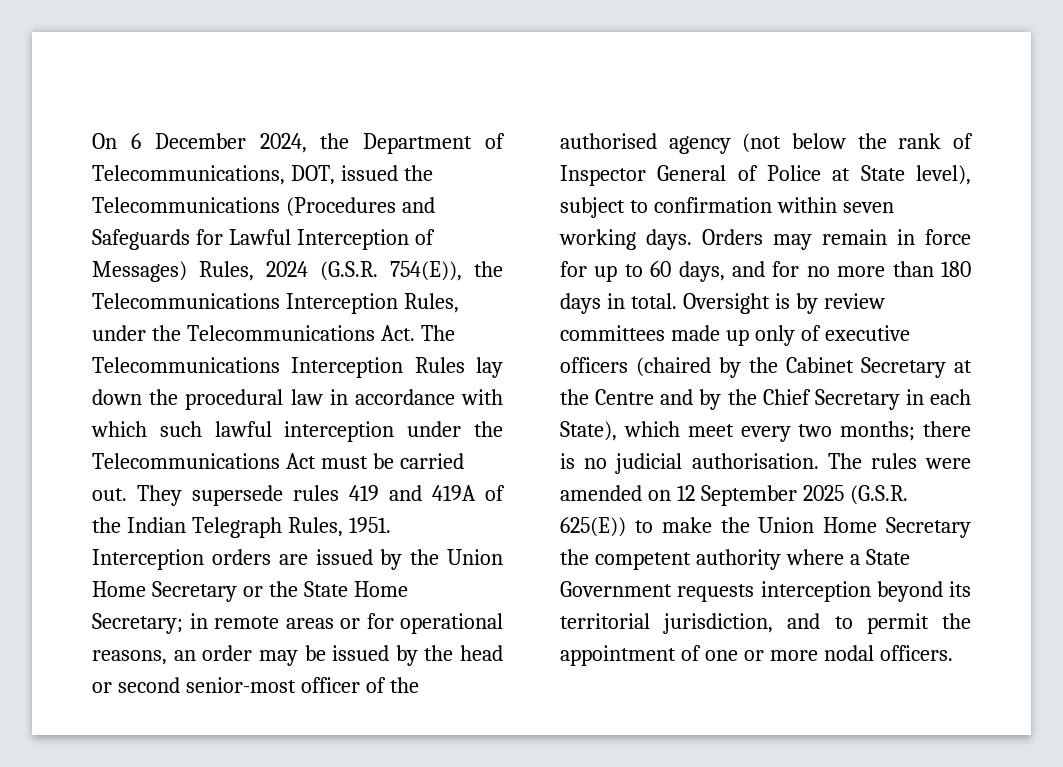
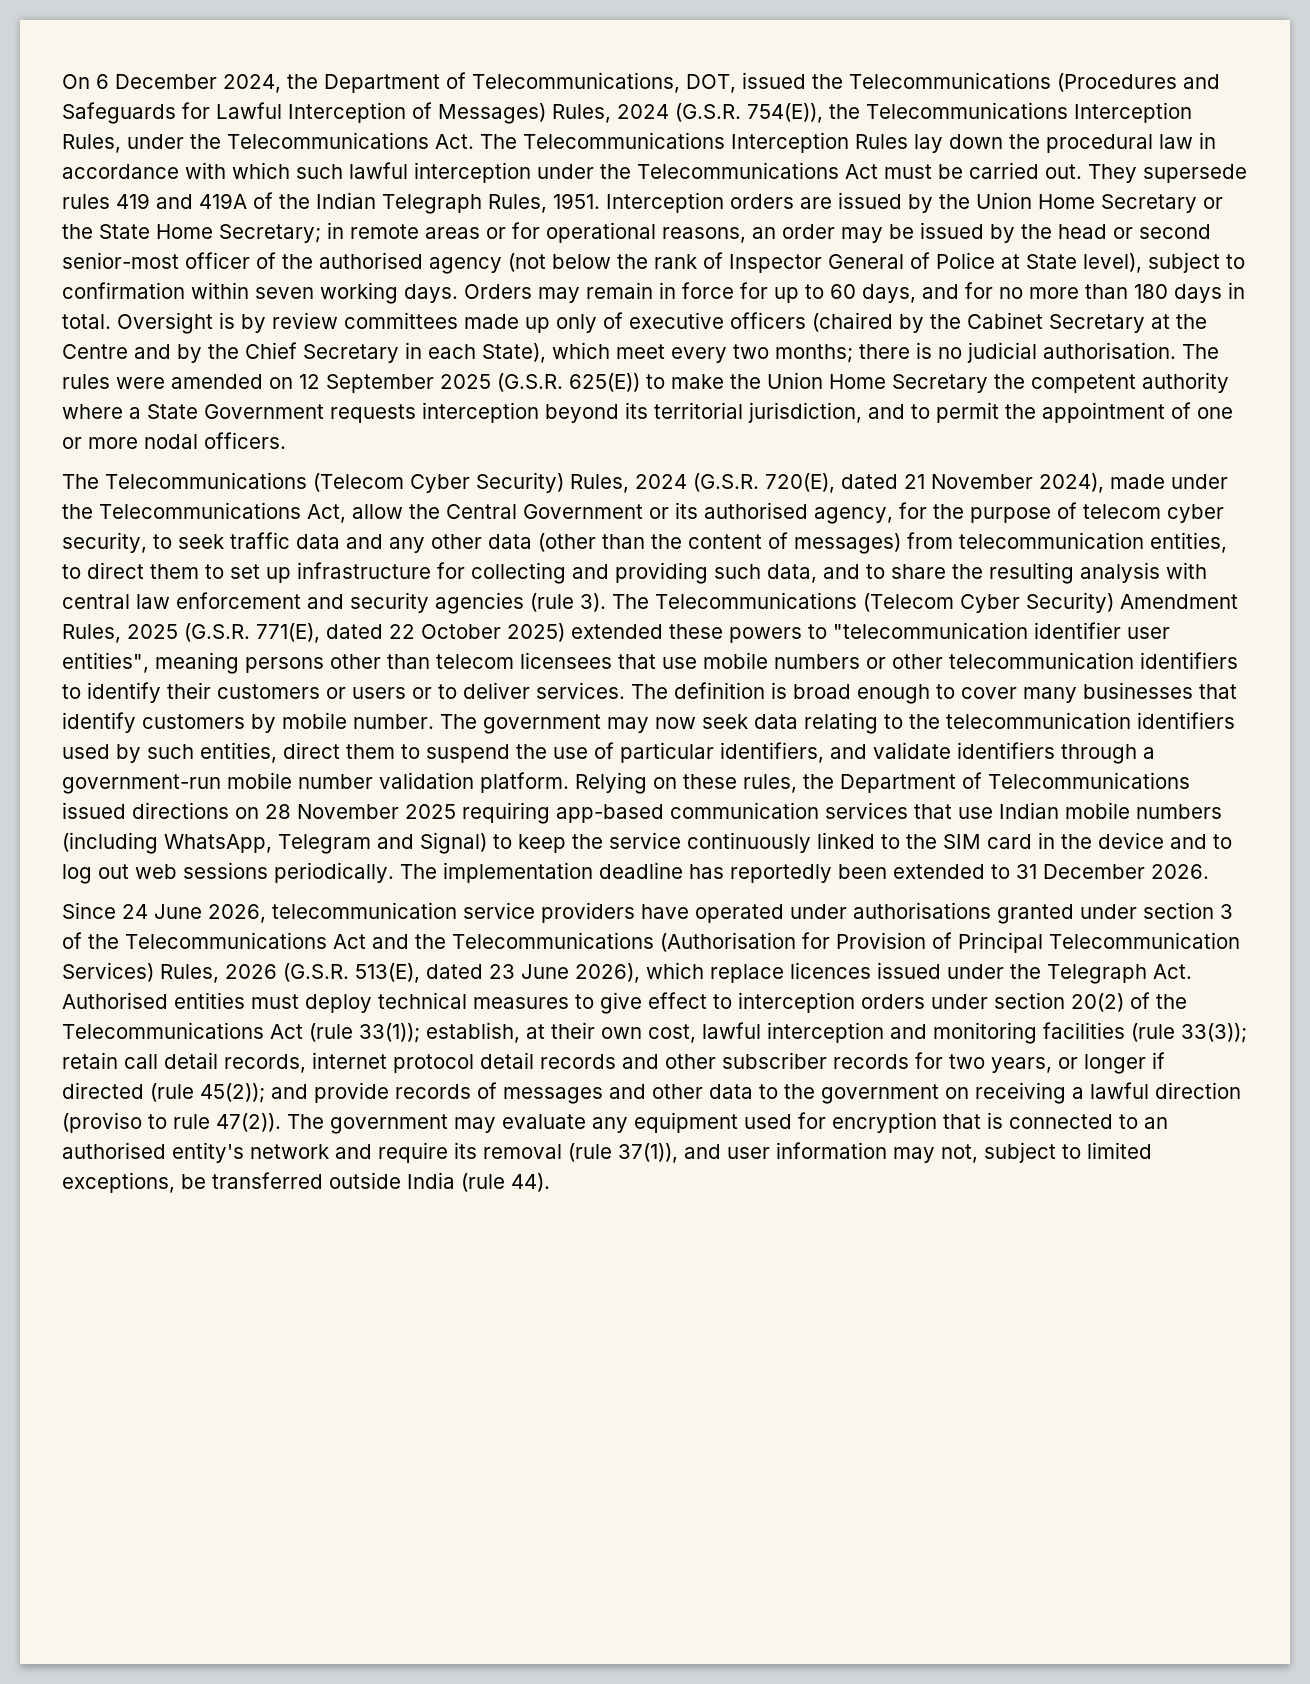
(953, 653) none -> [62,472,1228,493] [62,502,1224,524] [62,532,1227,554] [62,562,1207,584] [62,592,1238,614] [62,622,1170,643] [62,652,1238,674] [62,682,1237,704] [62,712,1235,734] [62,742,1155,764] [62,772,1190,794] [62,802,1222,824] [62,832,1232,854] [62,862,1209,884] [62,902,1233,924] [62,932,1240,953] [62,962,1192,984] [62,992,1187,1014] [62,1022,1247,1044] [62,1052,1165,1074] [62,1082,1241,1104] [62,1112,1168,1134] [62,1142,1152,1163] [62,1172,550,1193] // The Telecommunications (Telecom Cyber Security) Rules, 2024 (G.S.R. 720(E), dated 21 November 2024), made under the Telecommunications Act, allow the Central Government or its authorised agency, for the purpose of telecom cyber security, to seek traffic data and any other data (other than the content of messages) from telecommunication entities, to direct them to set up infrastructure for collecting and providing such data, and to share the resulting analysis with central law enforcement and security agencies (rule 3). The Telecommunications (Telecom Cyber Security) Amendment Rules, 2025 (G.S.R. 771(E), dated 22 October 2025) extended these powers to "telecommunication identifier user entities", meaning persons other than telecom licensees that use mobile numbers or other telecommunication identifiers to identify their customers or users or to deliver services. The definition is broad enough to cover many businesses that identify customers by mobile number. The government may now seek data relating to the telecommunication identifiers used by such entities, direct them to suspend the use of particular identifiers, and validate identifiers through a government-run mobile number validation platform. Relying on these rules, the Department of Telecommunications issued directions on 28 November 2025 requiring app-based communication services that use Indian mobile numbers (including WhatsApp, Telegram and Signal) to keep the service continuously linked to the SIM card in the device and to log out web sessions periodically. The implementation deadline has reportedly been extended to 31 December 2026. // Since 24 June 2026, telecommunication service providers have operated under authorisations granted under section 3 of the Telecommunications Act and the Telecommunications (Authorisation for Provision of Principal Telecommunication Services) Rules, 2026 (G.S.R. 513(E), dated 23 June 2026), which replace licences issued under the Telegraph Act. Authorised entities must deploy technical measures to give effect to interception orders under section 20(2) of the Telecommunications Act (rule 33(1)); establish, at their own cost, lawful interception and monitoring facilities (rule 33(3)); retain call detail records, internet protocol detail records and other subscriber records for two years, or longer if directed (rule 45(2)); and provide records of messages and other data to the government on receiving a lawful direction (proviso to rule 47(2)). The government may evaluate any equipment used for encryption that is connected to an authorised entity's network and require its removal (rule 37(1)), and user information may not, subject to limited exceptions, be transferred outside India (rule 44).

